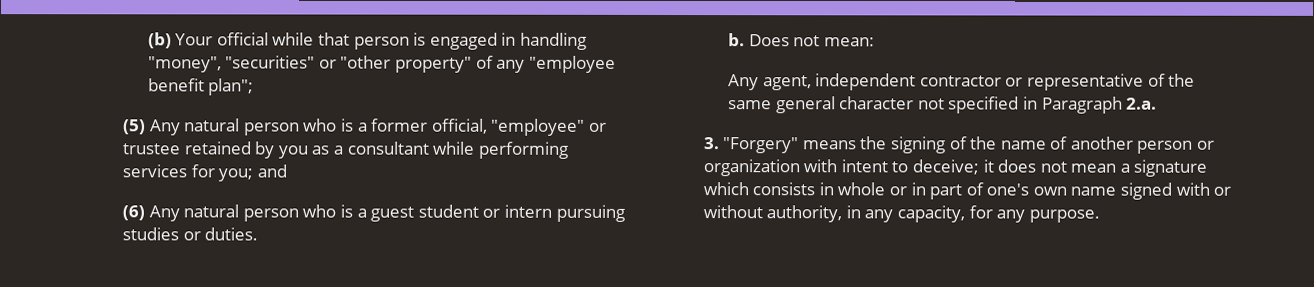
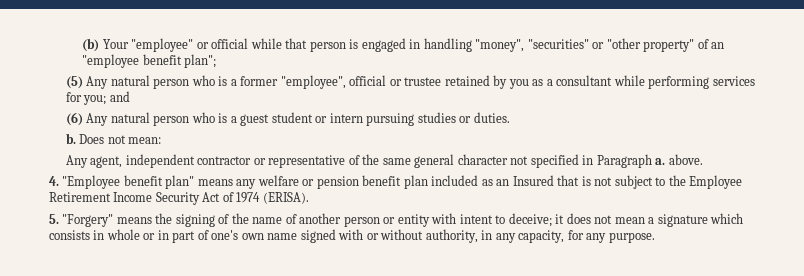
(214, 39) none -> [131,38,209,52] "employee" or
[496,59,526,73] any -> [711,42,725,49] an
[431,118,586,136] official, "employee" -> [280,75,387,89] "employee", official
[1126,97,1158,110] [702,137,720,150] 2.a. // 3. -> [655,154,703,165] [48,175,743,189] [48,192,309,205] [48,214,59,224] a. above. // 4. "Employee benefit plan" means any welfare or pension benefit plan included as an Insured that is not subject to the Employee Retirement Income Security Act of 1974 (ERISA). // 5.
[702,159,800,177] organization -> [397,214,430,227] entity

